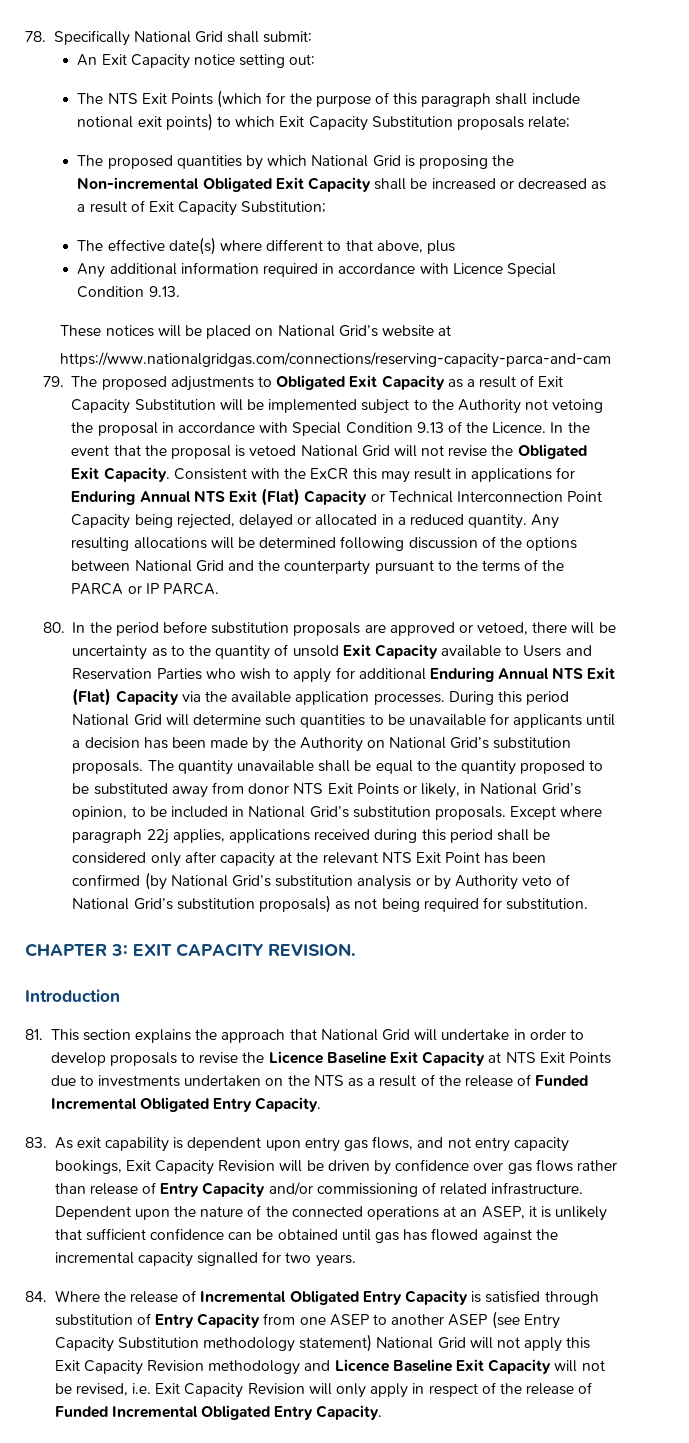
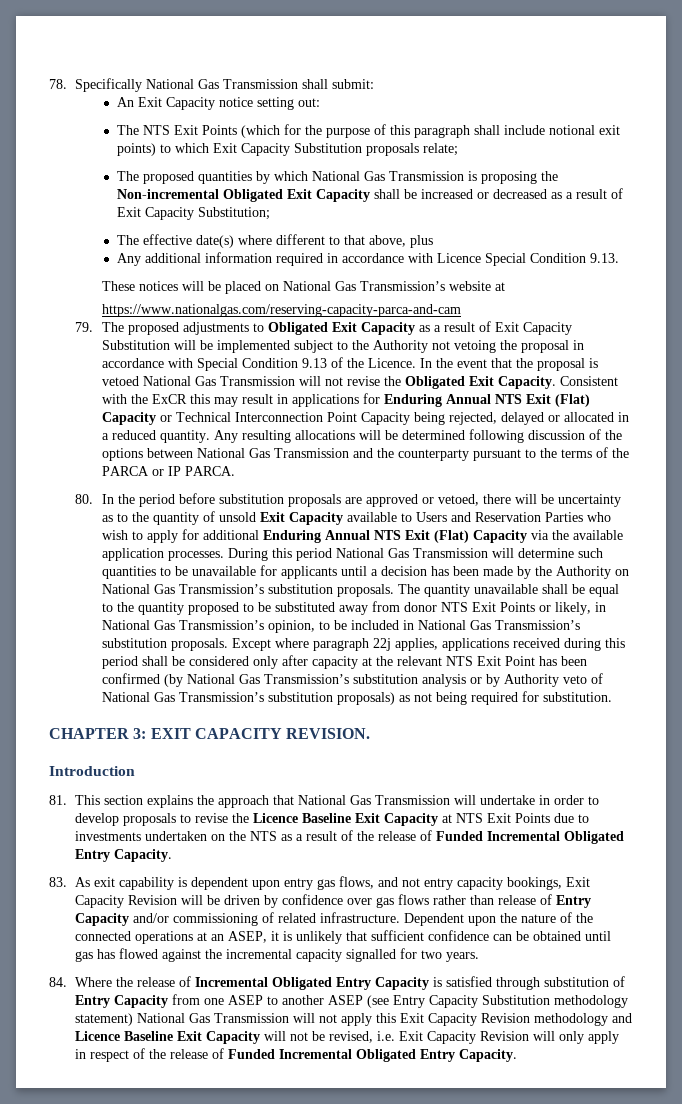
[195,31,224,43] Grid -> [198,79,299,89] Gas Transmission
[372,155,401,167] Grid -> [364,171,465,181] Gas Transmission
[338,325,378,337] Grid’s -> [334,281,445,291] Gas Transmission’s
[60,352,612,368] https://www.nationalgridgas.com/connections/reserving-capacity-parca-and-cam -> [101,304,461,317] https://www.nationalgas.com/reserving-capacity-parca-and-cam
[361,445,390,457] Grid -> [194,376,295,386] Gas Transmission
[195,560,224,572] Grid -> [248,448,349,458] Gas Transmission
[133,714,162,726] Grid -> [387,548,488,558] Gas Transmission
[450,737,490,749] Grid’s -> [153,584,264,594] Gas Transmission’s
[541,783,581,795] Grid’s -> [153,620,264,630] Gas Transmission’s
[309,806,349,818] Grid’s -> [469,620,580,630] Gas Transmission’s
[231,875,271,887] Grid’s -> [238,674,349,684] Gas Transmission’s
[133,898,173,910] Grid’s -> [153,692,264,702] Gas Transmission’s
[382,1029,411,1041] Grid -> [350,795,451,805] Gas Transmission
[437,1337,466,1349] Grid -> [189,1013,290,1023] Gas Transmission

